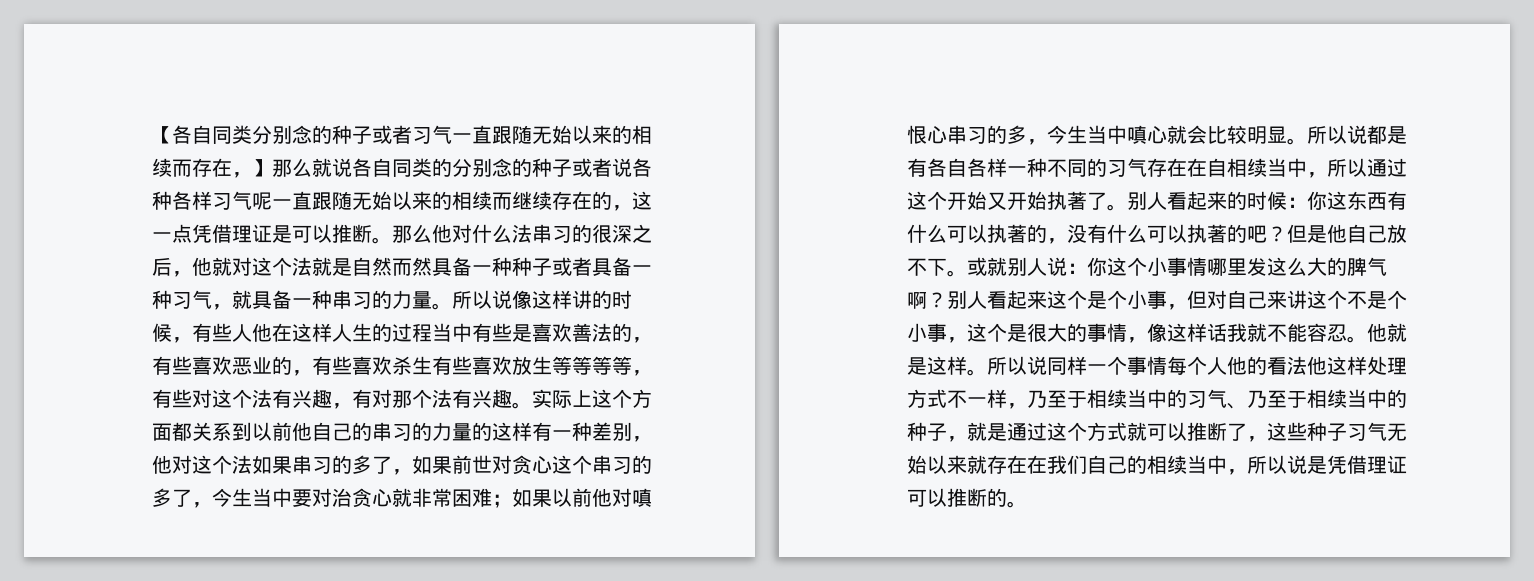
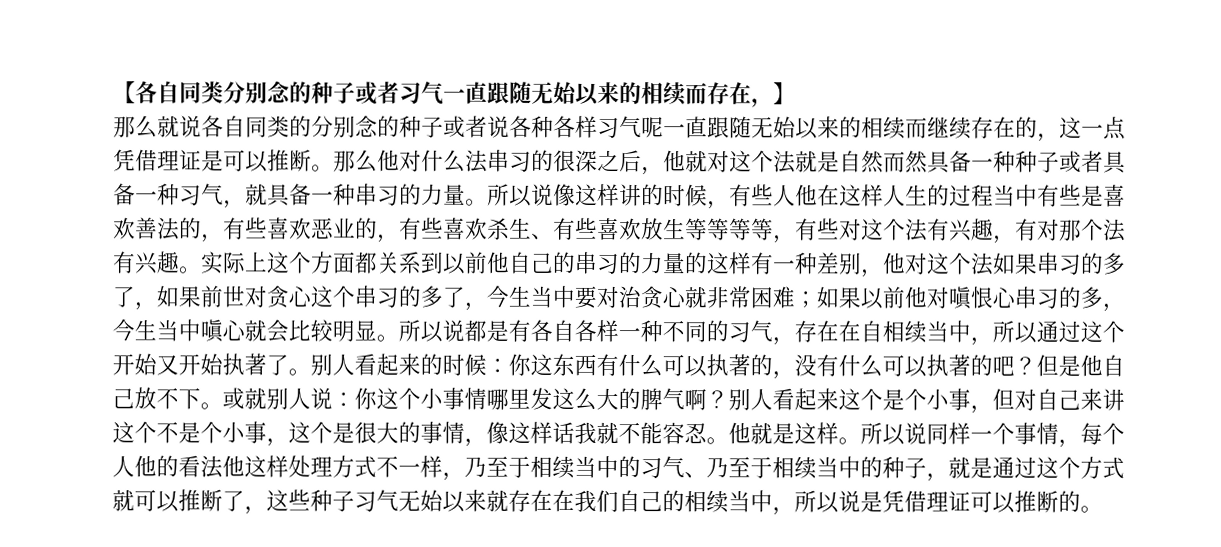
(272, 168) none -> (797, 93) //
(432, 365) none -> [531,233,555,240] 、
(1147, 167) none -> [772,337,796,346] ，
(1167, 365) none -> [1058,439,1082,448] ，

